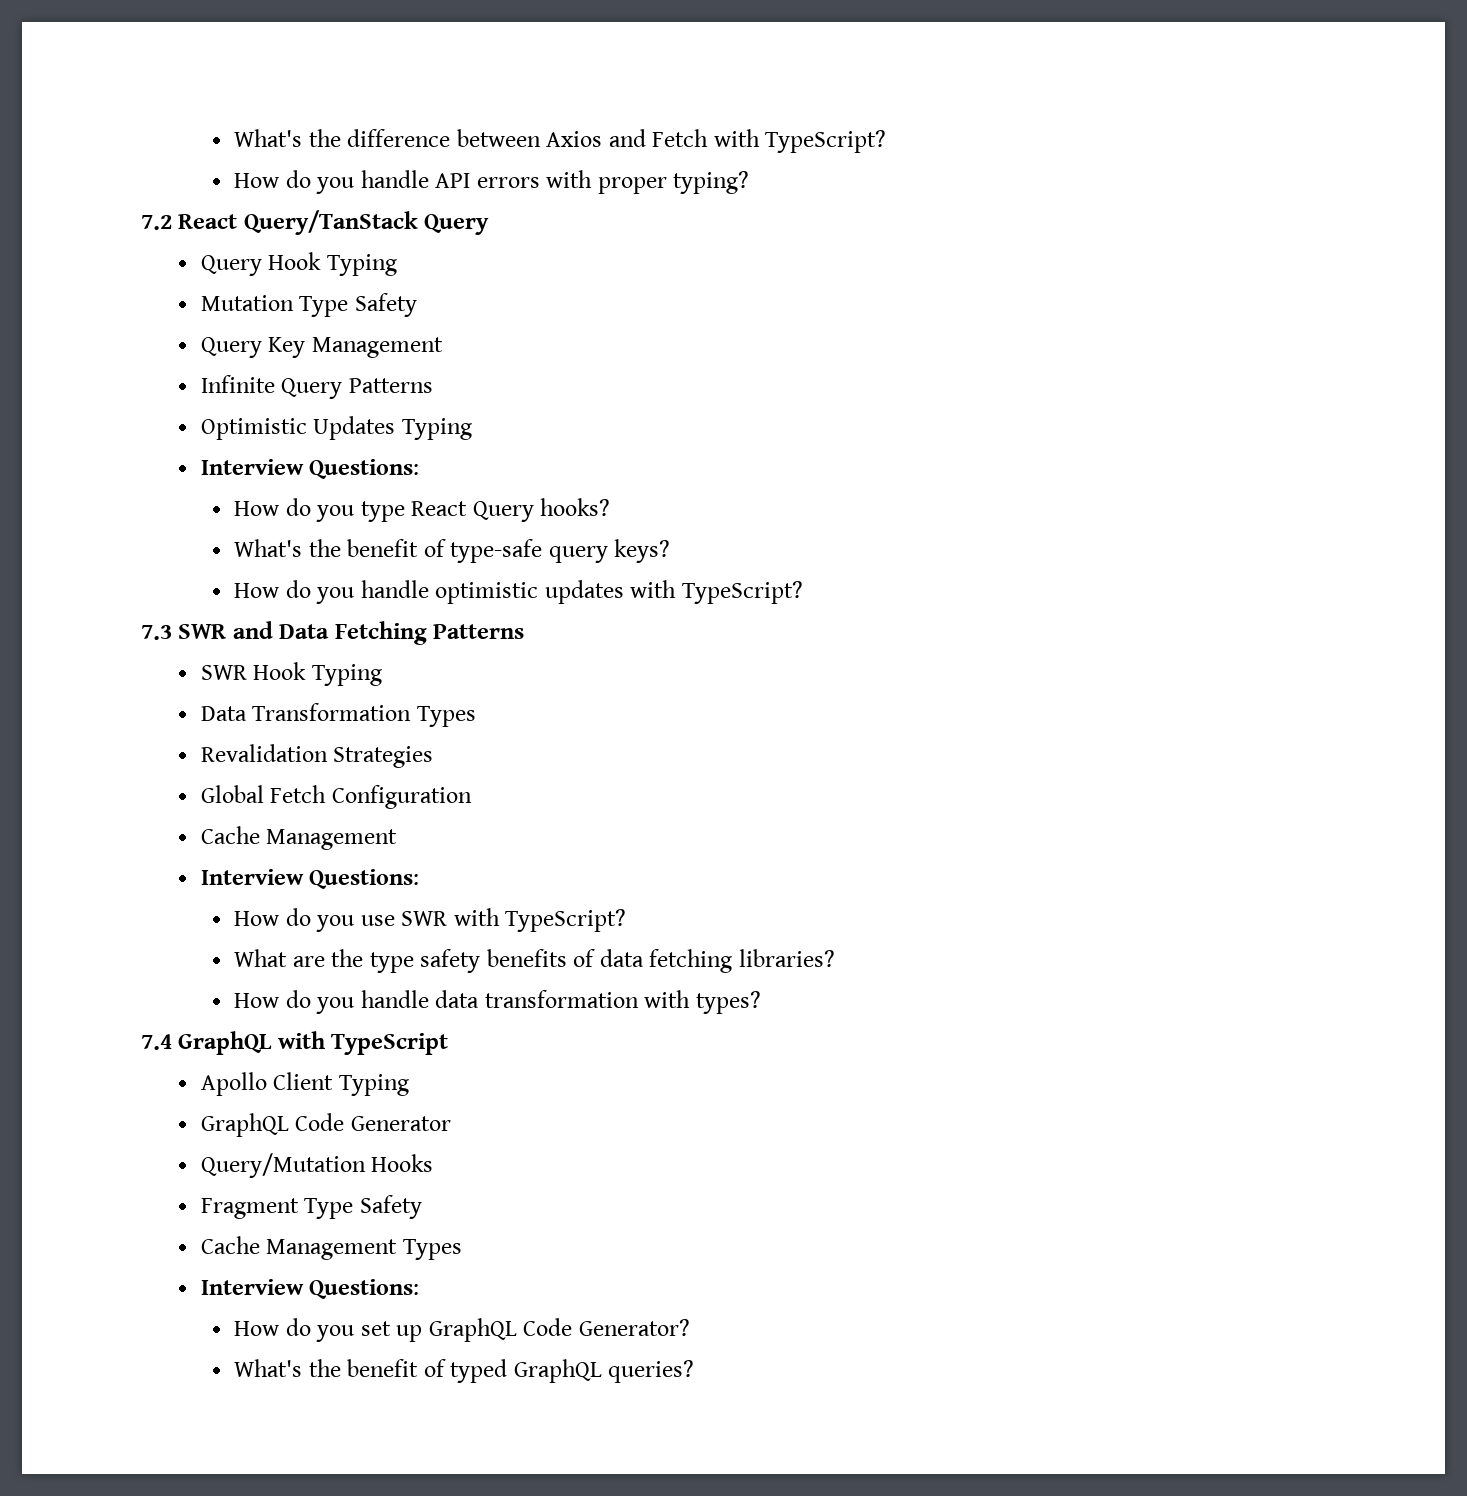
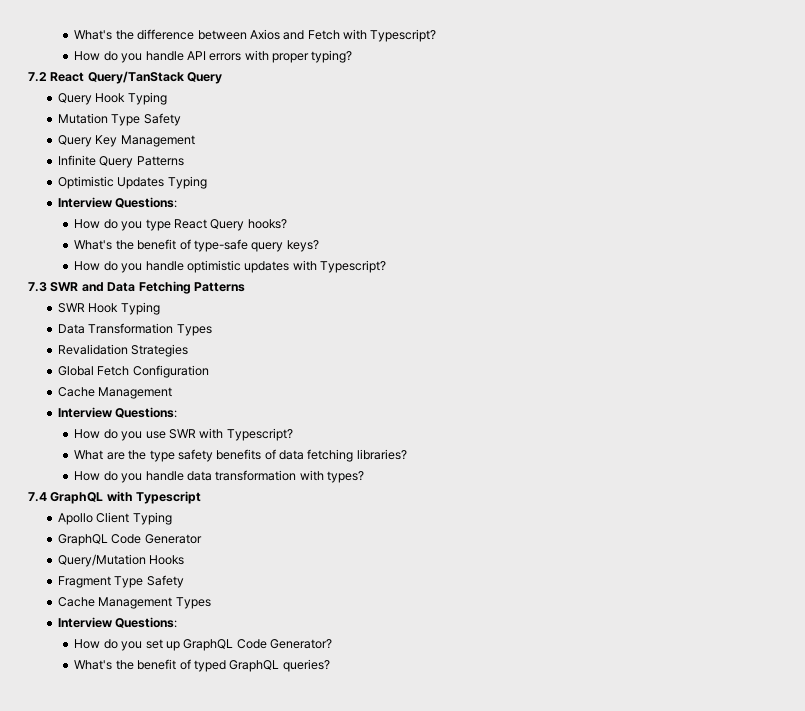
[765,130,887,153] TypeScript? -> [370,29,437,42] Typescript?
[681,581,803,604] TypeScript? -> [320,260,387,273] Typescript?
[505,909,627,932] TypeScript? -> [226,428,293,441] Typescript?
[331,1033,449,1055] TypeScript -> [136,491,202,504] Typescript

